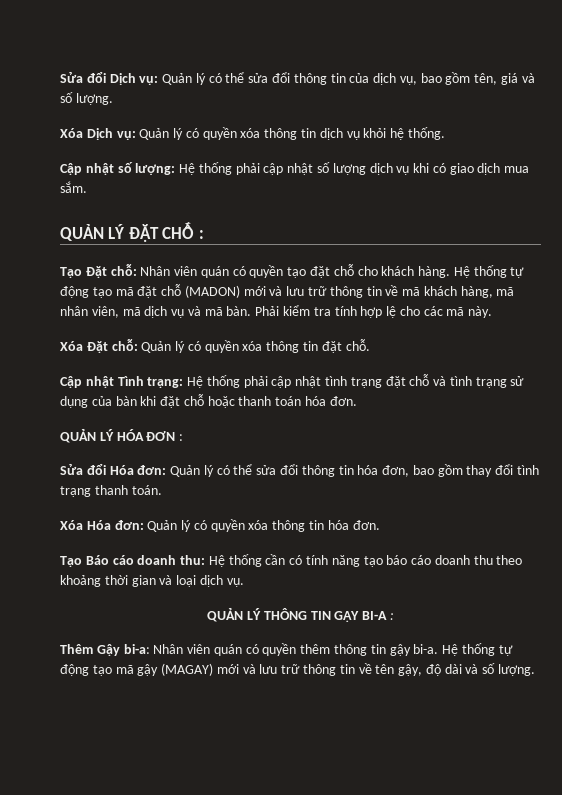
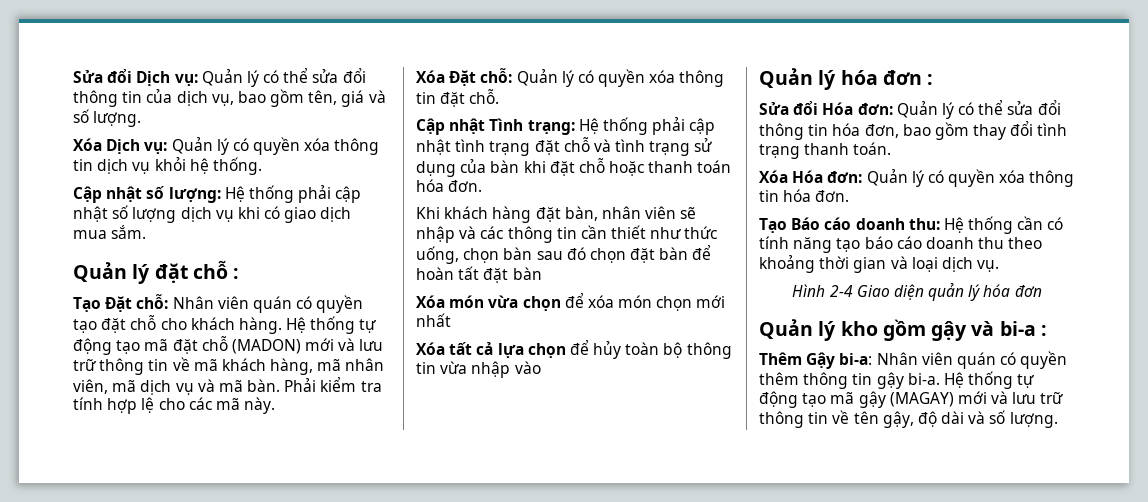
[60,222,195,242] QUẢN LÝ ĐẶT CHỖ -> [73,260,228,284] Quản lý đặt chỗ
[60,428,176,443] QUẢN LÝ HÓA ĐƠN -> [416,206,697,223] [416,225,718,243] [416,245,712,264] [416,266,542,283] [416,293,726,311] [416,313,451,327] [416,340,732,359] [416,361,541,378] [759,68,922,90] Khi khách hàng đặt bàn, nhân viên sẽ nhập và các thông tin cần thiết như thức uống, chọn bàn sau đó chọn đặt bàn để hoàn tất đặt bàn // Xóa món vừa chọn để xóa món chọn mới nhất // Xóa tất cả lựa chọn để hủy toàn bộ thông tin vừa nhập vào // Quản lý hóa đơn
[207,607,388,622] QUẢN LÝ THÔNG TIN GẬY BI-A -> [792,283,1042,301] [759,319,1036,341] Hình 2-4 Giao diện quản lý hóa đơn // Quản lý kho gồm gậy và bi-a

